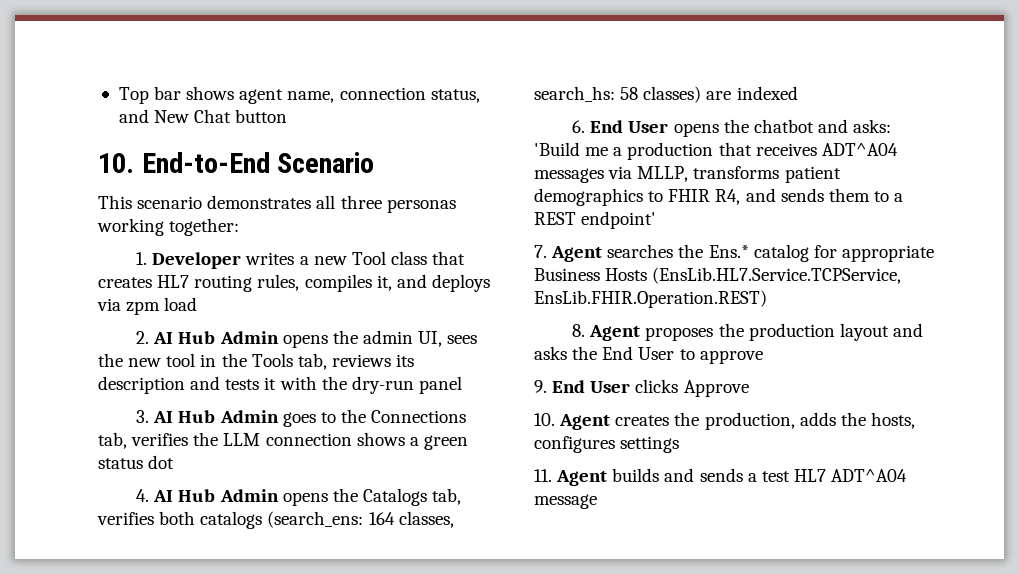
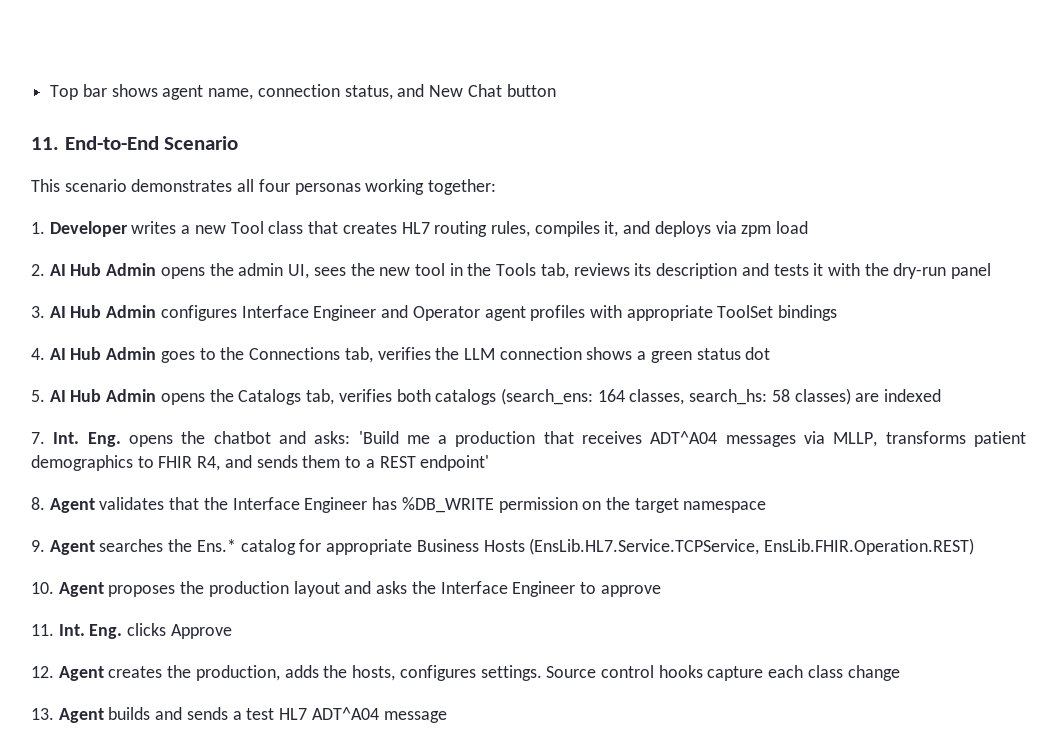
[98,153,134,173] 10. -> [31,137,59,150] 11.
[340,195,382,209] three -> [258,179,290,192] four
(279, 416) none -> [160,305,838,321] [31,347,157,360] configures Interface Engineer and Operator agent profiles with appropriate ToolSet bindings // 4. AI Hub Admin
[136,489,150,502] 4. -> [31,390,45,402] 5.
[572,120,669,133] 6. End User -> [31,432,121,447] 7. Int. Eng.
[534,245,547,258] 7. -> [31,497,767,513] [31,540,45,552] 8. Agent validates that the Interface Engineer has %DB_WRITE permission on the target namespace // 9.
[572,324,586,337] 8. -> [31,582,54,594] 10.
[602,346,675,360] End User -> [440,581,576,597] Interface Engineer
[534,380,631,393] 9. End User -> [31,624,123,639] 11. Int. Eng.
[534,413,555,426] 10. -> [31,666,54,678] 12.
[620,436,680,453] [534,469,552,482] settings // 11. -> [480,665,900,681] [31,708,54,720] settings. Source control hooks capture each class change // 13.

